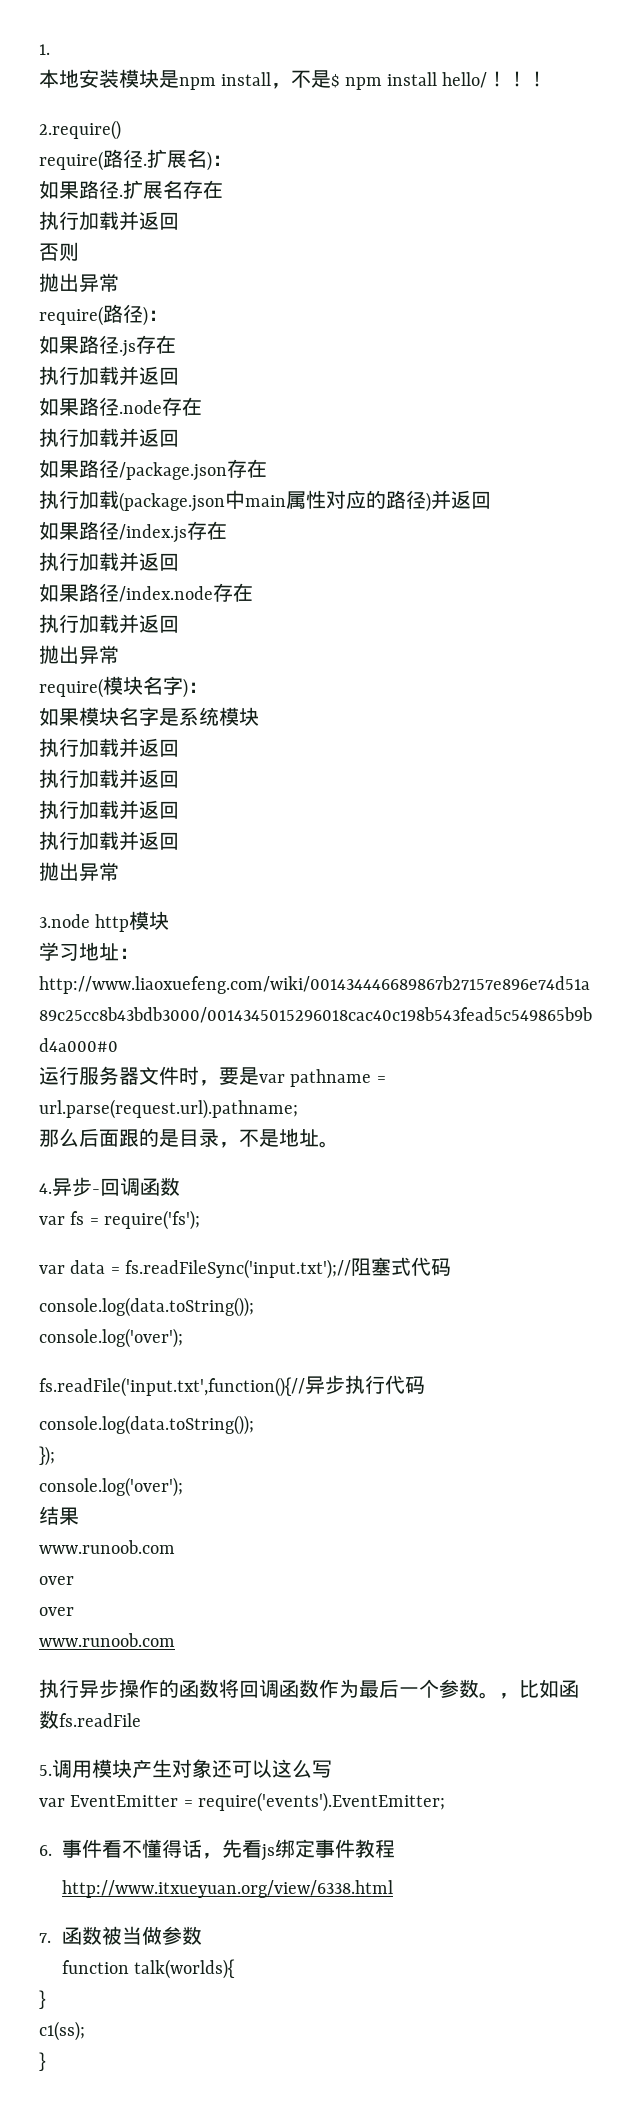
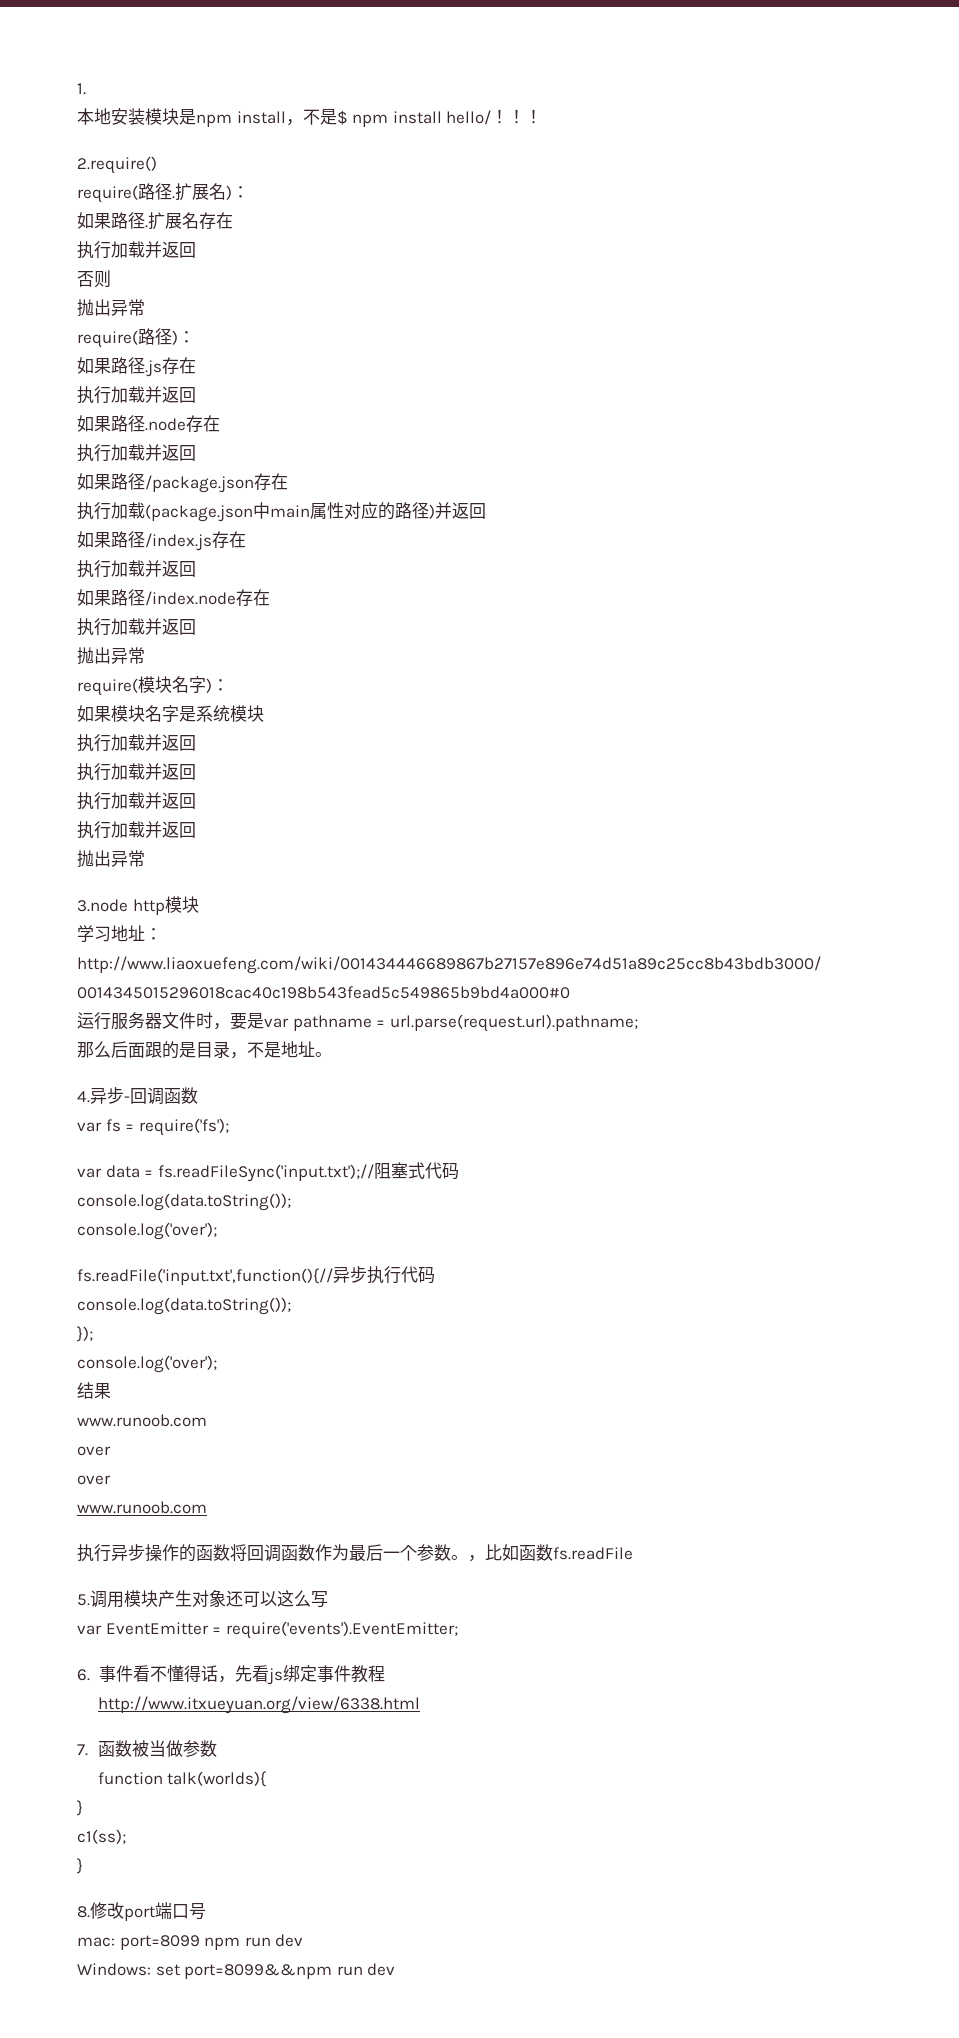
(46, 2061) none -> [77,1902,206,1921] [77,1934,304,1950] [77,1963,396,1979] // 8.修改port端口号 // mac: port=8099 npm run dev // Windows: set port=8099&&npm run dev

